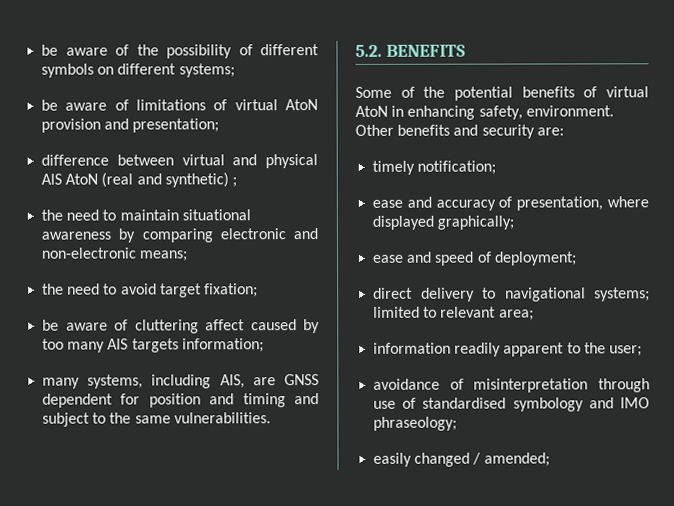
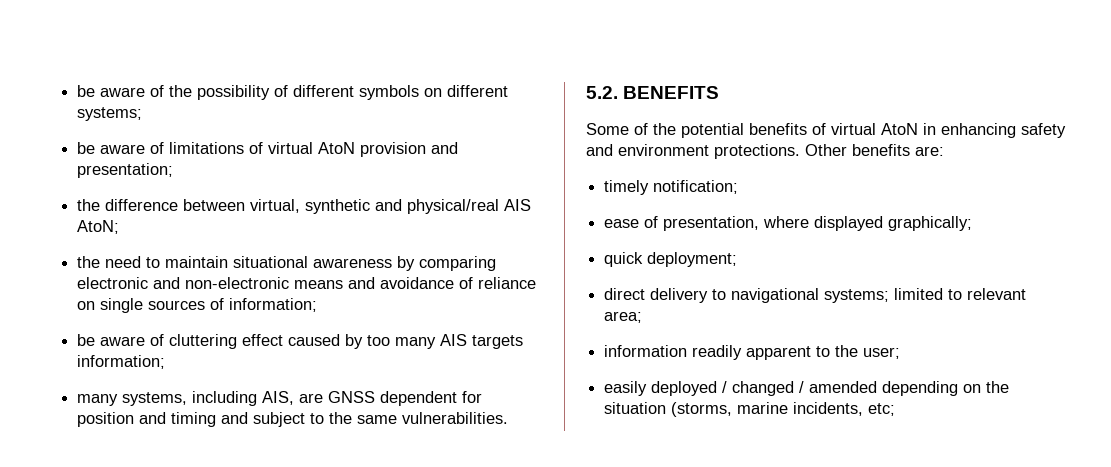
(220, 125) none -> [77,199,101,211] the
[181,154,318,169] [41,172,237,188] virtual and physical AIS AtoN (real and synthetic) ; -> [250,199,532,214] [77,220,120,234] virtual, synthetic and physical/real AIS AtoN;
[139,250,189,262] [42,283,258,298] means; // the need to avoid target fixation; -> [294,277,537,289] [77,298,318,313] means and avoidance of reliance on single sources of information;
[205,319,246,331] affect -> [242,334,284,346] effect
[478,105,614,120] [355,124,535,139] safety, environment. Other benefits and security -> [1021,123,1066,138] [586,144,910,159] safety and environment protections. Other benefits
[406,196,496,211] and accuracy -> (640, 223) none
[373,251,492,266] ease and speed of -> [604,252,644,267] quick
[373,378,650,393] [373,397,650,412] [373,416,458,431] [373,452,550,467] avoidance of misinterpretation through use of standardised symbology and IMO phraseology; // easily changed / amended; -> [604,381,1010,396] [604,402,896,417] easily deployed / changed / amended depending on the situation (storms, marine incidents, etc;

